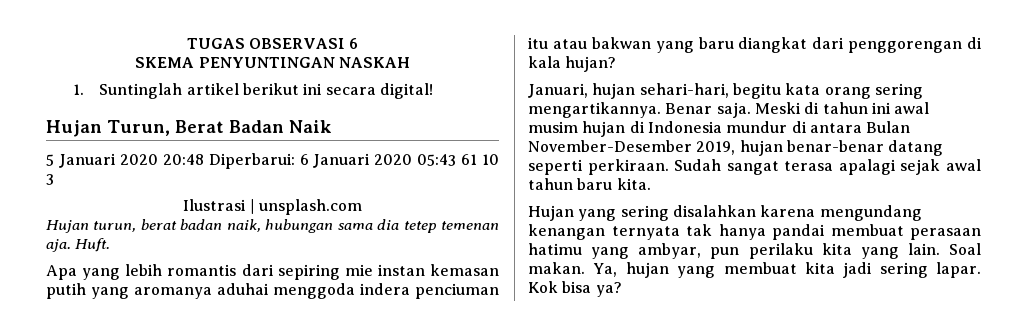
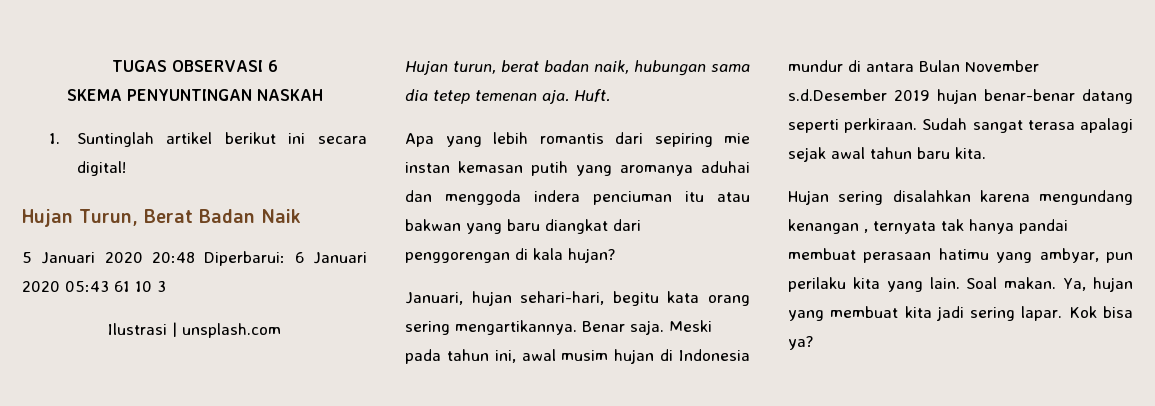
(269, 289) none -> [405,190,432,202] dan
[804,102,891,114] di tahun ini -> [405,349,516,364] pada tahun ini,
[528,140,736,155] November-Desember 2019, -> [965,60,1039,72] [788,89,930,101] November s.d.Desember 2019
[578,209,617,221] yang -> (829, 197) none
(605, 232) none -> [864,229,868,233] ,

